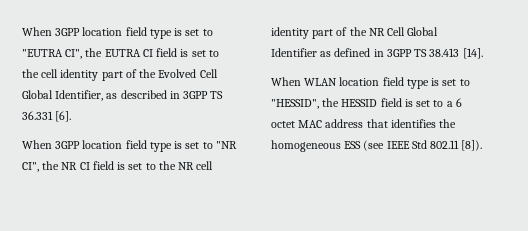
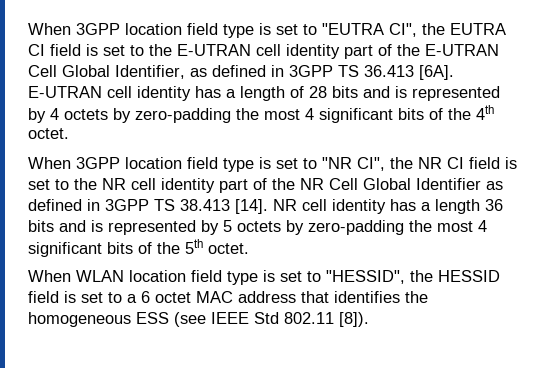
[41,69,197,81] cell identity part of the Evolved -> [177,44,499,59] E-UTRAN cell identity part of the E-UTRAN
[120,90,224,99] [22,111,72,122] described in 3GPP TS 36.331 [6]. -> [212,65,454,80] [28,86,500,101] [28,105,494,123] [28,128,69,139] defined in 3GPP TS 36.413 [6A]. E-UTRAN cell identity has a length of 28 bits and is represented by 4 octets by zero-padding the most 4 significant bits of the 4th octet.
(483, 53) none -> [273,199,503,214] [28,220,487,235] [28,239,249,257] NR cell identity has a length 36 bits and is represented by 5 octets by zero-padding the most 4 significant bits of the 5th octet.

